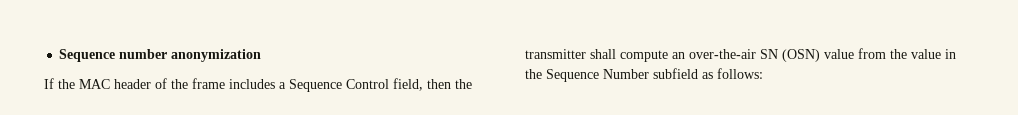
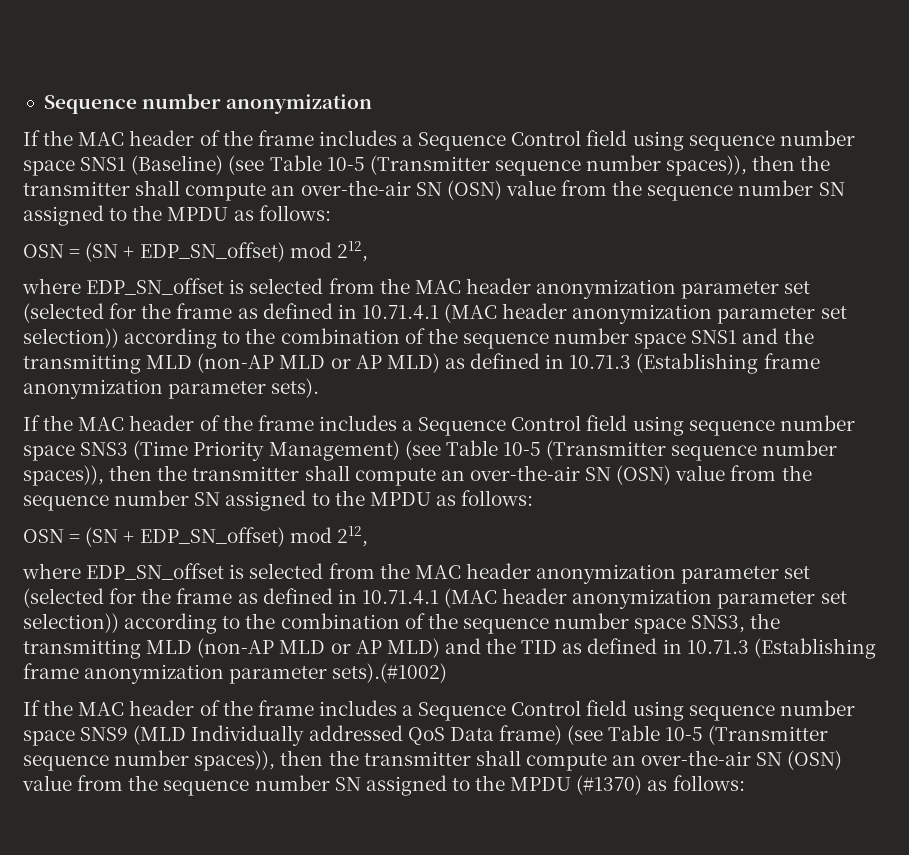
[393,78,423,91] field, -> [586,130,855,151] [23,155,748,176] field using sequence number space SNS1 (Baseline) (see Table 10-5 (Transmitter sequence number spaces)),
[911,49,956,59] [525,68,698,82] value in the Sequence Number subfield -> [647,180,845,201] [23,205,331,226] [23,241,368,262] [22,278,811,299] [23,303,847,324] [23,328,814,349] [23,353,820,374] [23,378,320,399] [23,415,855,436] [23,440,838,461] [23,465,812,486] [23,490,534,511] [23,526,368,547] [22,563,811,584] [23,588,847,609] [23,613,781,634] [23,638,876,659] [23,663,448,684] [23,700,855,721] [23,725,829,746] [23,750,843,771] [22,775,643,796] sequence number SN assigned to the MPDU as follows: // OSN = (SN + EDP_SN_offset) mod 212, // where EDP_SN_offset is selected from the MAC header anonymization parameter set (selected for the frame as defined in 10.71.4.1 (MAC header anonymization parameter set selection)) according to the combination of the sequence number space SNS1 and the transmitting MLD (non-AP MLD or AP MLD) as defined in 10.71.3 (Establishing frame anonymization parameter sets). // If the MAC header of the frame includes a Sequence Control field using sequence number space SNS3 (Time Priority Management) (see Table 10-5 (Transmitter sequence number spaces)), then the transmitter shall compute an over-the-air SN (OSN) value from the sequence number SN assigned to the MPDU as follows: // OSN = (SN + EDP_SN_offset) mod 212, // where EDP_SN_offset is selected from the MAC header anonymization parameter set (selected for the frame as defined in 10.71.4.1 (MAC header anonymization parameter set selection)) according to the combination of the sequence number space SNS3, the transmitting MLD (non-AP MLD or AP MLD) and the TID as defined in 10.71.3 (Establishing frame anonymization parameter sets).(#1002) // If the MAC header of the frame includes a Sequence Control field using sequence number space SNS9 (MLD Individually addressed QoS Data frame) (see Table 10-5 (Transmitter sequence number spaces)), then the transmitter shall compute an over-the-air SN (OSN) value from the sequence number SN assigned to the MPDU (#1370)

